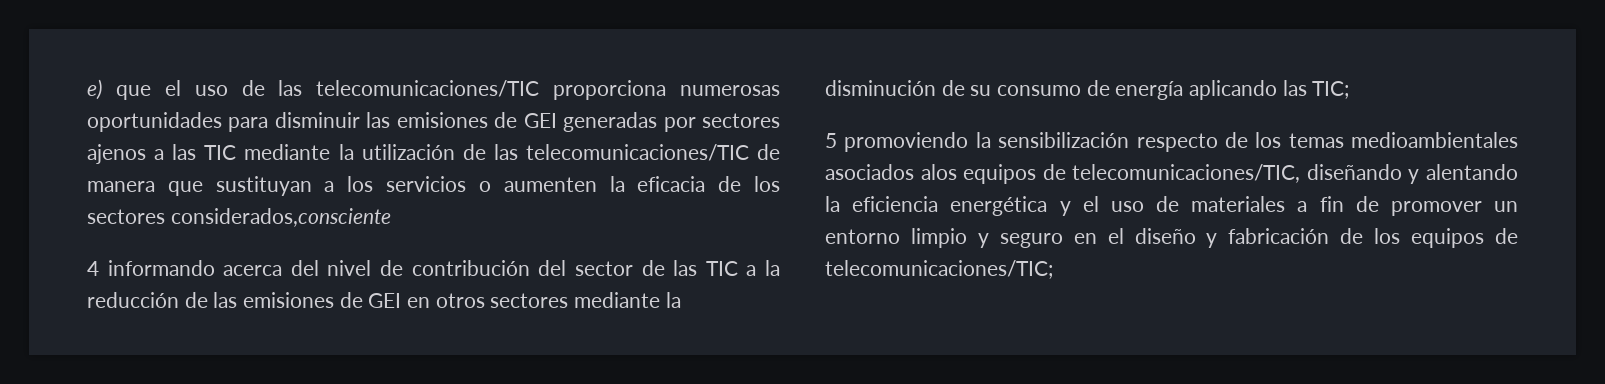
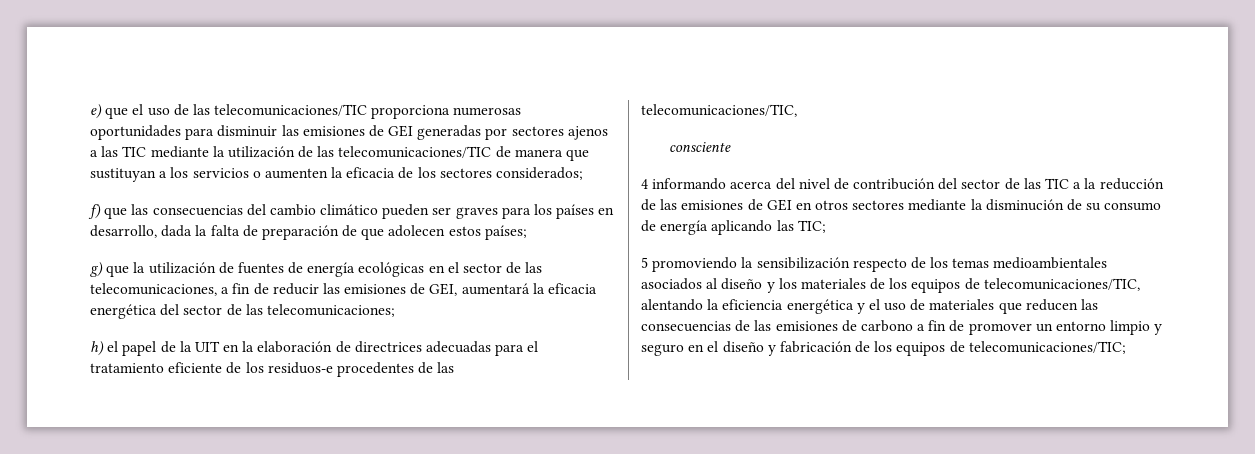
[170,208,391,227] considerados,consciente -> [496,167,584,180] [88,204,615,219] [90,225,527,240] [90,262,543,277] [90,283,598,296] [90,304,395,319] [90,341,539,356] [90,362,455,377] [641,104,797,117] [669,142,732,152] considerados; // f) que las consecuencias del cambio climático pueden ser graves para los países en desarrollo, dada la falta de preparación de que adolecen estos países; // g) que la utilización de fuentes de energía ecológicas en el sector de las telecomunicaciones, a fin de reducir las emisiones de GEI, aumentará la eficacia energética del sector de las telecomunicaciones; // h) el papel de la UIT en la elaboración de directrices adecuadas para el tratamiento eficiente de los residuos-e procedentes de las telecomunicaciones/TIC, // consciente
[920,164,957,180] alos -> [706,278,908,293] al diseño y los materiales de los
[1306,164,1420,184] diseñando y -> (1140, 284) none
(1286, 204) none -> [998,299,1099,314] [641,320,913,332] que reducen las consecuencias de las emisiones de carbono

